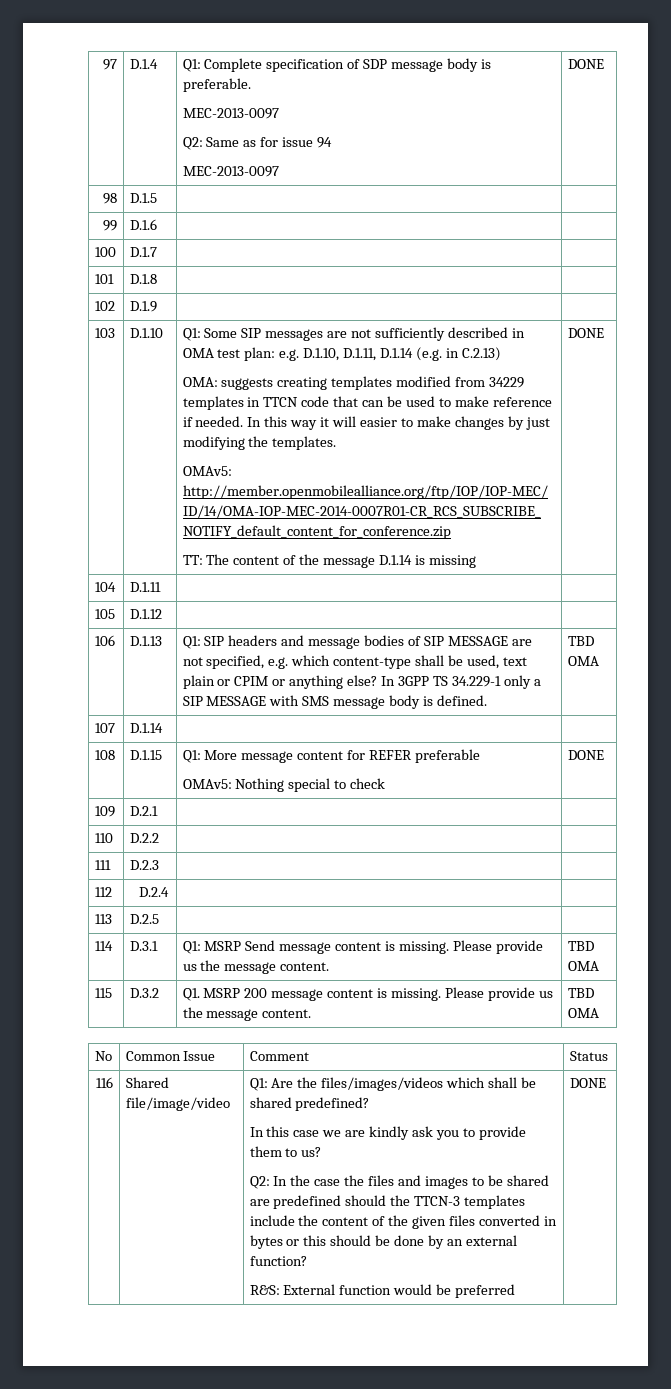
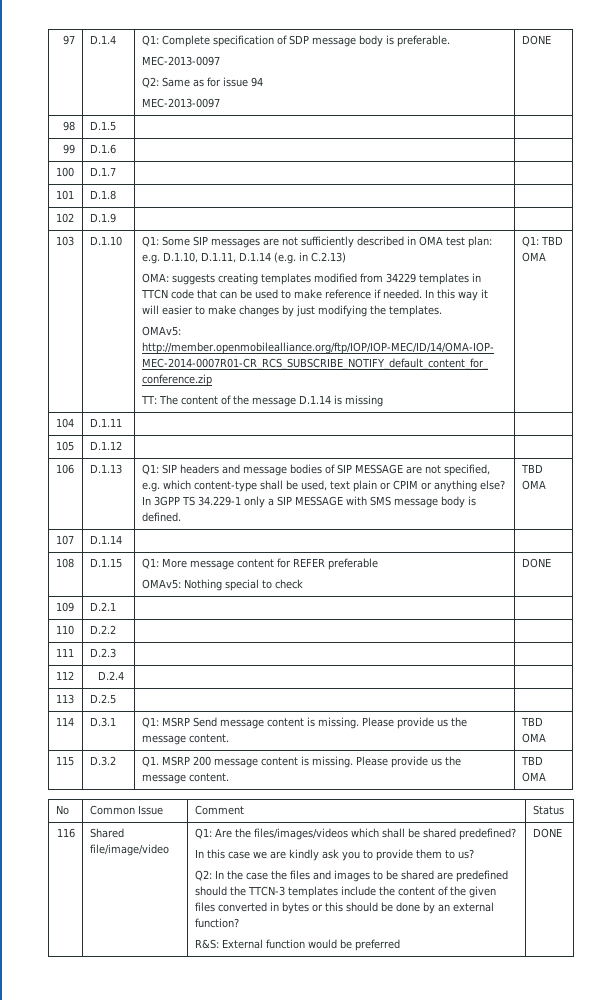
[567,328,604,338] DONE -> [521,236,563,247] [521,252,546,262] Q1: TBD OMA

